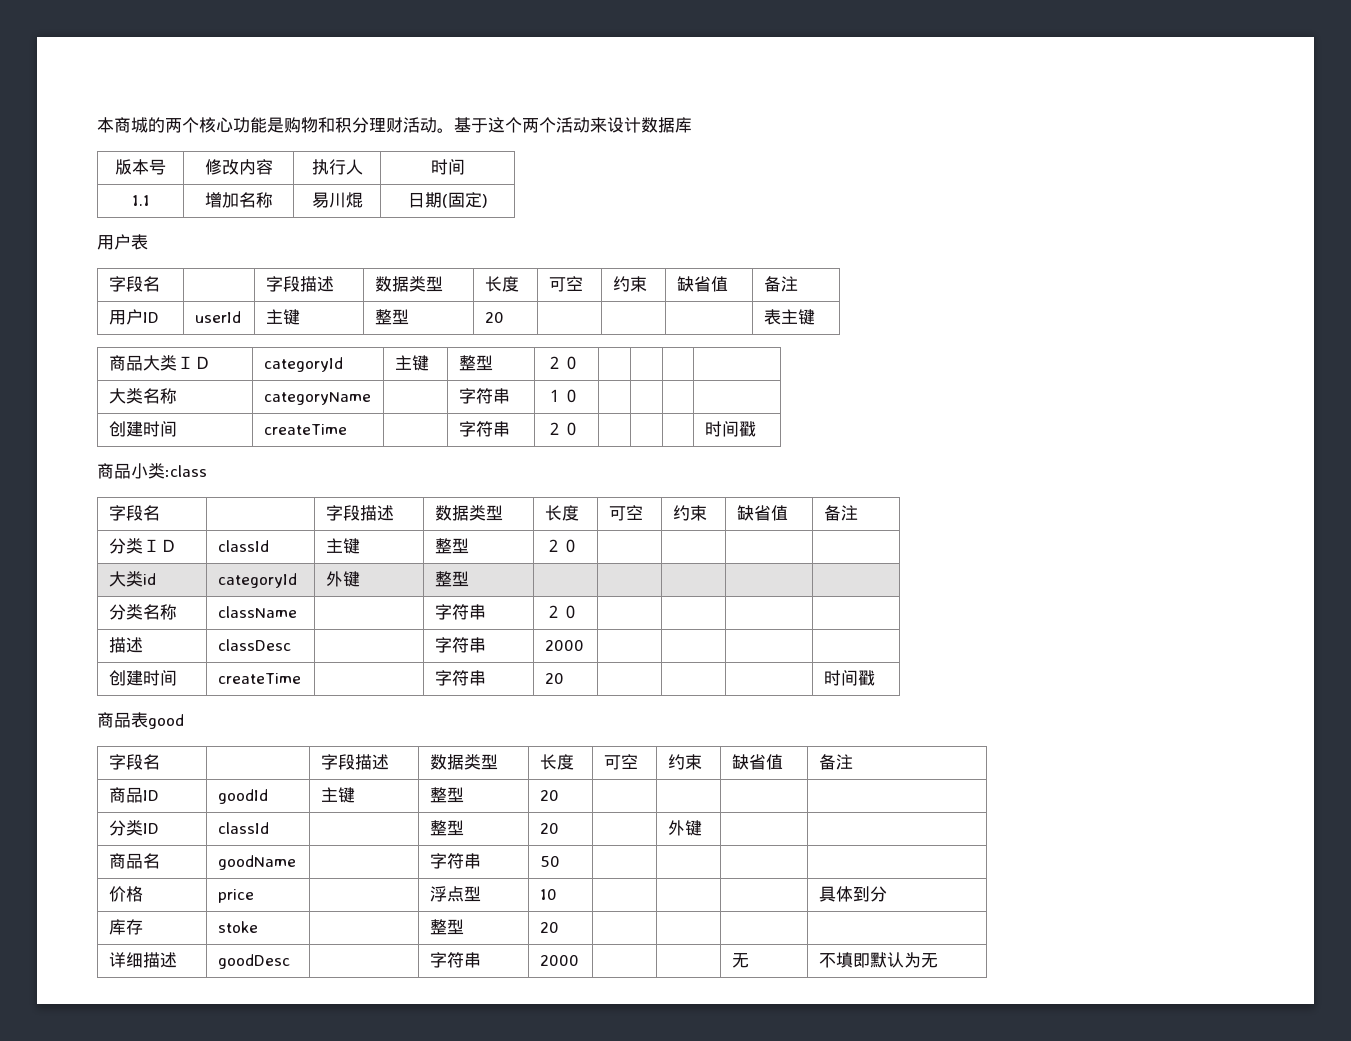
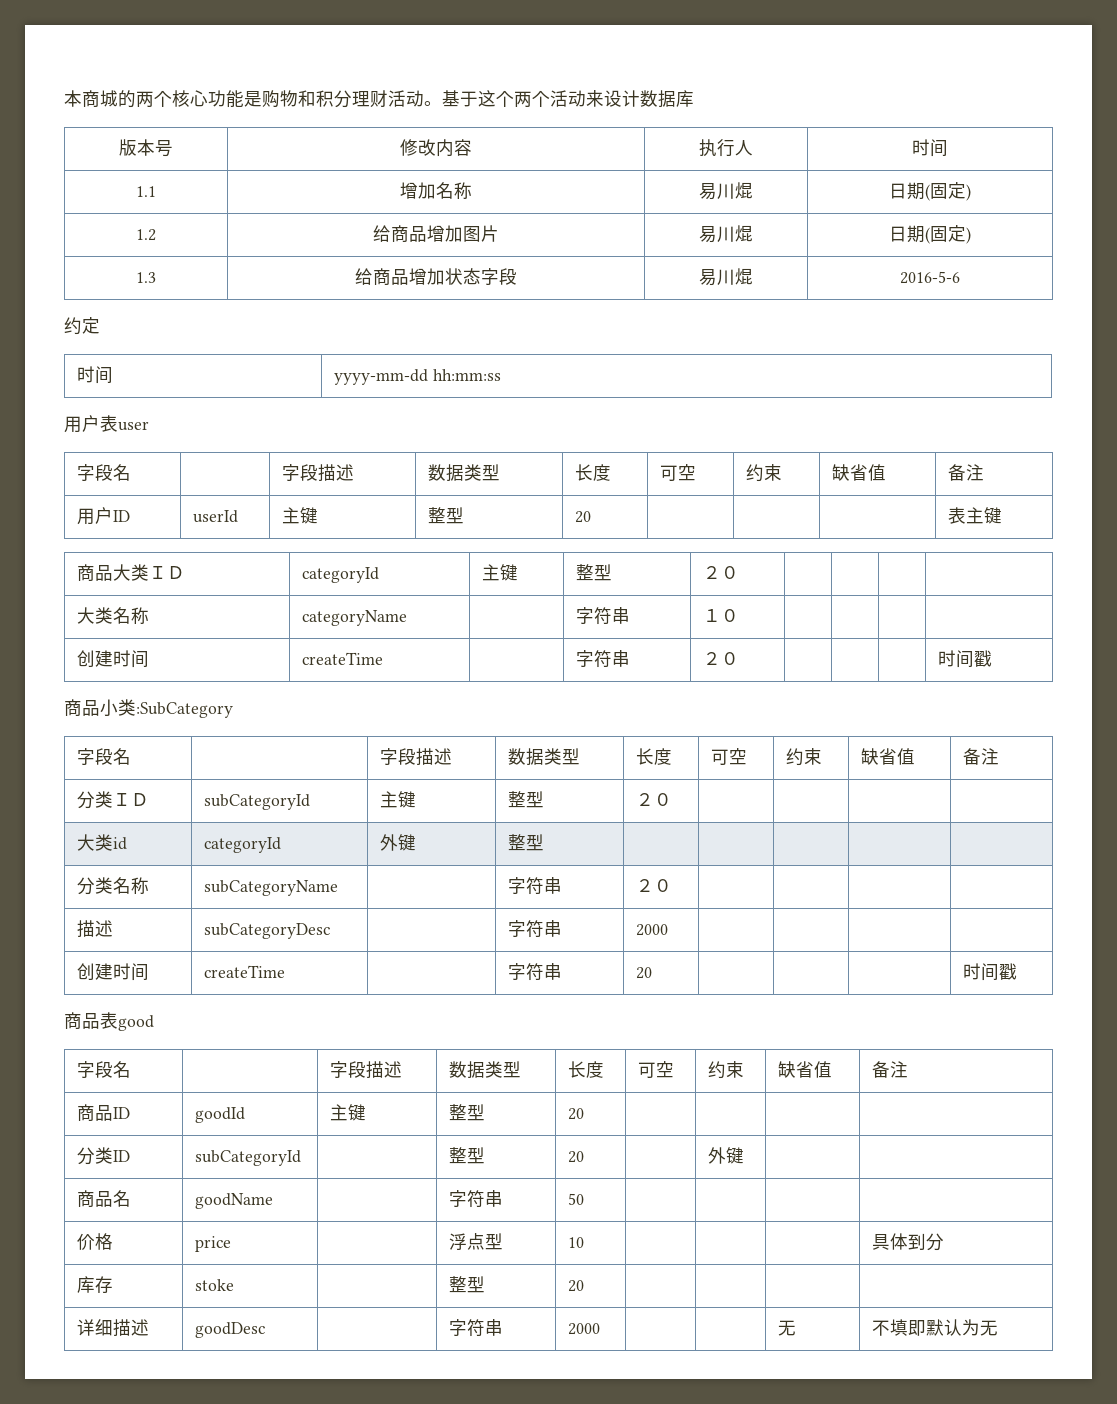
(488, 201) none -> [136,229,156,241] [373,225,499,242] [699,225,753,243] [889,225,971,244] [136,272,156,283] [355,268,517,285] [699,268,753,286] [900,271,960,284] [64,317,100,335] [76,366,113,384] [333,369,501,385] // 1.2 | 给商品增加图片 | 易川焜 | 日期(固定) // 1.3 | 给商品增加状态字段 | 易川焜 | 2016-5-6 // 约定 // 时间 | yyyy-mm-dd hh:mm:ss
(148, 242) none -> [118,421,149,431] user
[165,465,207,477] :class -> [136,702,233,718] :SubCategory
[217,540,269,552] classId -> [203,794,310,810] subCategoryId
[217,606,297,618] className -> [203,880,338,896] subCategoryName
[217,639,291,651] classDesc -> [203,923,330,939] subCategoryDesc
[217,822,269,834] classId -> [194,1150,301,1166] subCategoryId

